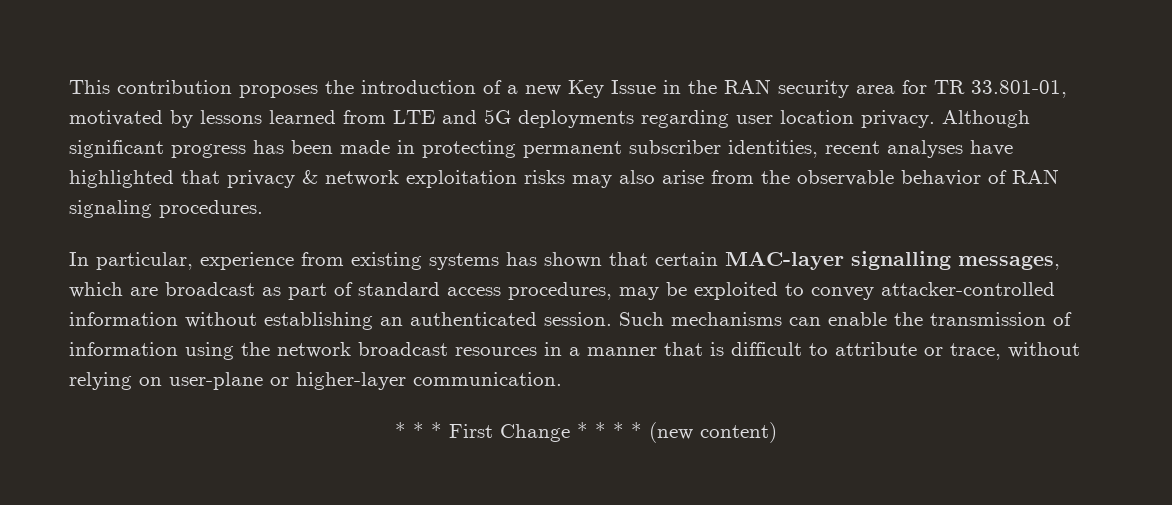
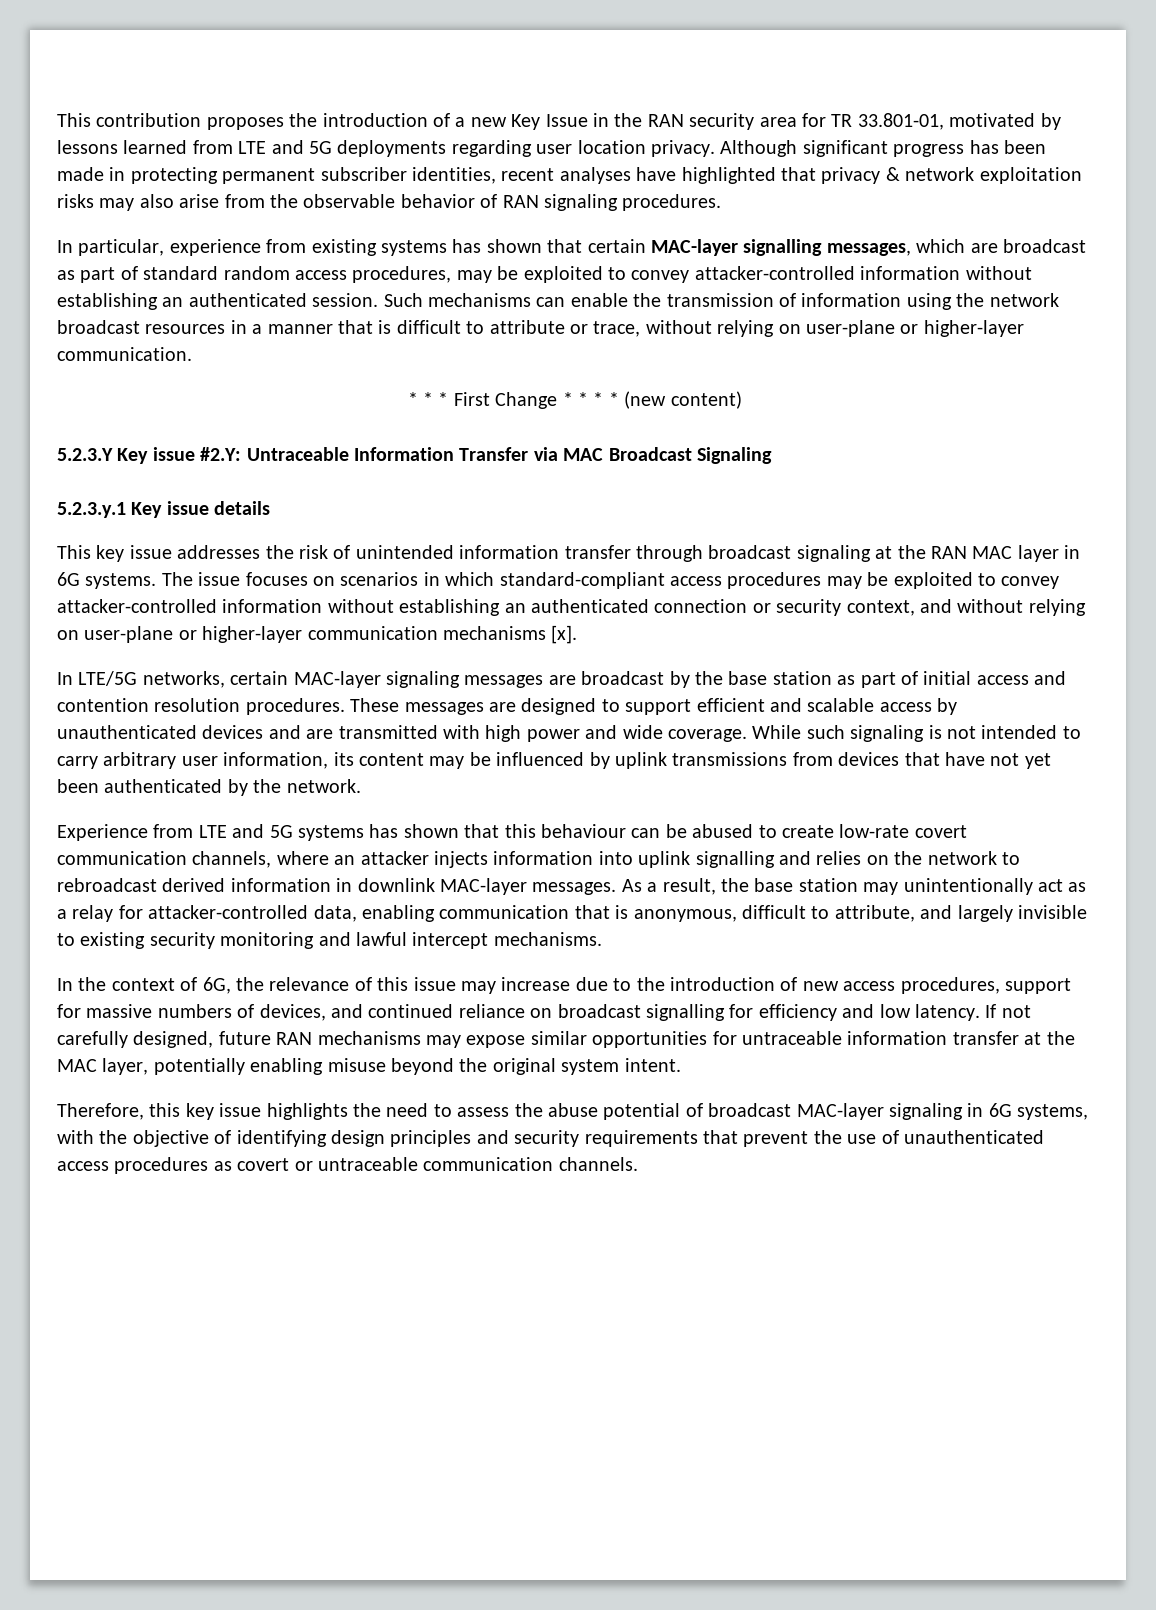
(440, 289) none -> [223,266,290,280] random
(777, 432) none -> [57,447,772,464] [57,501,271,518] [57,545,1081,562] [57,572,1060,589] [57,599,1086,616] [57,625,578,644] [57,671,1067,688] [57,698,958,715] [57,725,1081,742] [57,752,1051,769] [57,779,361,796] [57,824,967,841] [57,851,1020,868] [57,878,1087,895] [57,905,1087,922] [57,932,602,949] [57,977,1071,994] [57,1004,1031,1021] [57,1031,1075,1048] [57,1058,681,1075] [57,1103,1089,1120] [57,1130,1044,1147] [57,1157,638,1174] // 5.2.3.Y Key issue #2.Y: Untraceable Information Transfer via MAC Broadcast Signaling // 5.2.3.y.1 Key issue details // This key issue addresses the risk of unintended information transfer through broadcast signaling at the RAN MAC layer in 6G systems. The issue focuses on scenarios in which standard-compliant access procedures may be exploited to convey attacker-controlled information without establishing an authenticated connection or security context, and without relying on user-plane or higher-layer communication mechanisms [x]. // In LTE/5G networks, certain MAC-layer signaling messages are broadcast by the base station as part of initial access and contention resolution procedures. These messages are designed to support efficient and scalable access by unauthenticated devices and are transmitted with high power and wide coverage. While such signaling is not intended to carry arbitrary user information, its content may be influenced by uplink transmissions from devices that have not yet been authenticated by the network. // Experience from LTE and 5G systems has shown that this behaviour can be abused to create low-rate covert communication channels, where an attacker injects information into uplink signalling and relies on the network to rebroadcast derived information in downlink MAC-layer messages. As a result, the base station may unintentionally act as a relay for attacker-controlled data, enabling communication that is anonymous, difficult to attribute, and largely invisible to existing security monitoring and lawful intercept mechanisms. // In the context of 6G, the relevance of this issue may increase due to the introduction of new access procedures, support for massive numbers of devices, and continued reliance on broadcast signalling for efficiency and low latency. If not carefully designed, future RAN mechanisms may expose similar opportunities for untraceable information transfer at the MAC layer, potentially enabling misuse beyond the original system intent. // Therefore, this key issue highlights the need to assess the abuse potential of broadcast MAC-layer signaling in 6G systems, with the objective of identifying design principles and security requirements that prevent the use of unauthenticated access procedures as covert or untraceable communication channels.

